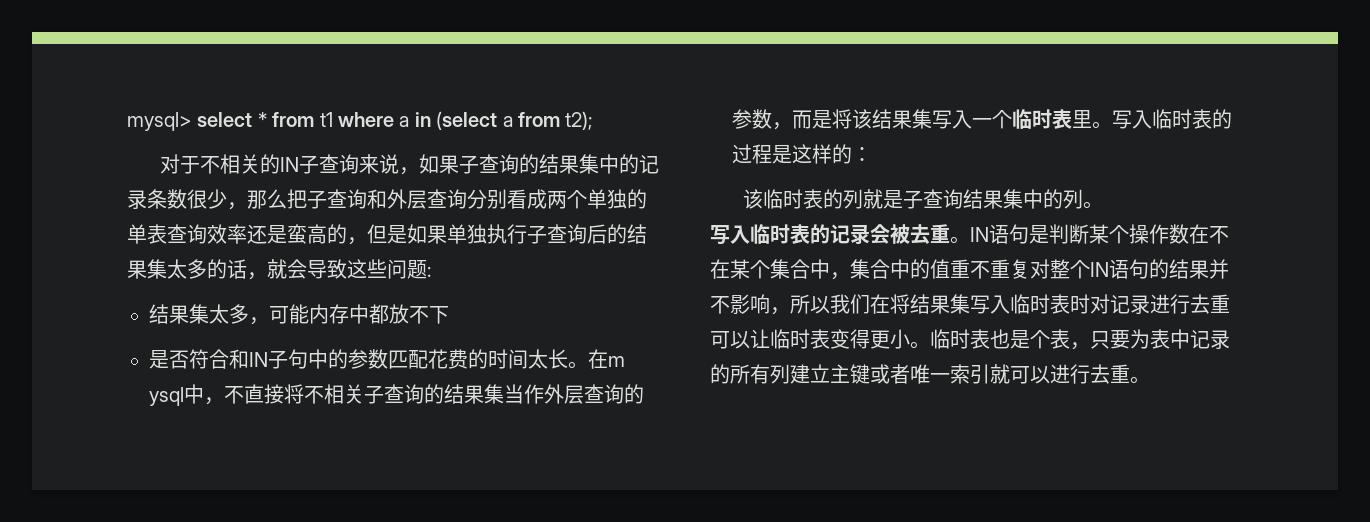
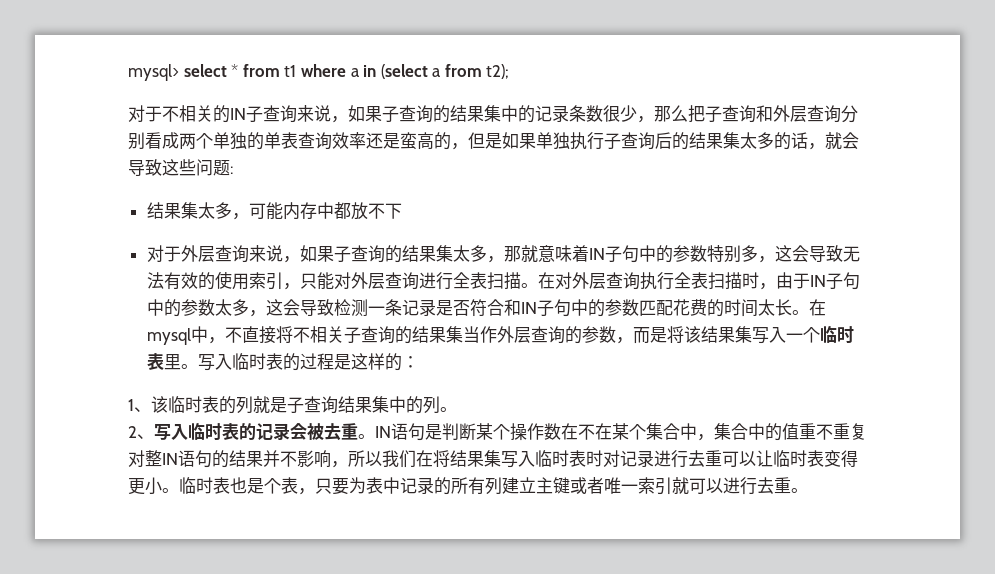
(449, 315) none -> [146,245,860,263] [146,271,860,290] [146,299,436,317] 对于外层查询来说，如果子查询的结果集太多，那就意味着IN子句中的参数特别多，这会导致无法有效的使用索引，只能对外层查询进行全表扫描。在对外层查询执行全表扫描时，由于IN子句中的参数太多，这会导致检测一条记录
[608,356,625,367] [149,387,184,406] m ysql -> [146,328,191,345] mysql
(872, 154) none -> [128,399,151,412] 1、
(1104, 205) none -> [128,426,154,439] 2、
[1070,260,1090,279] 个 -> (162, 458) none

